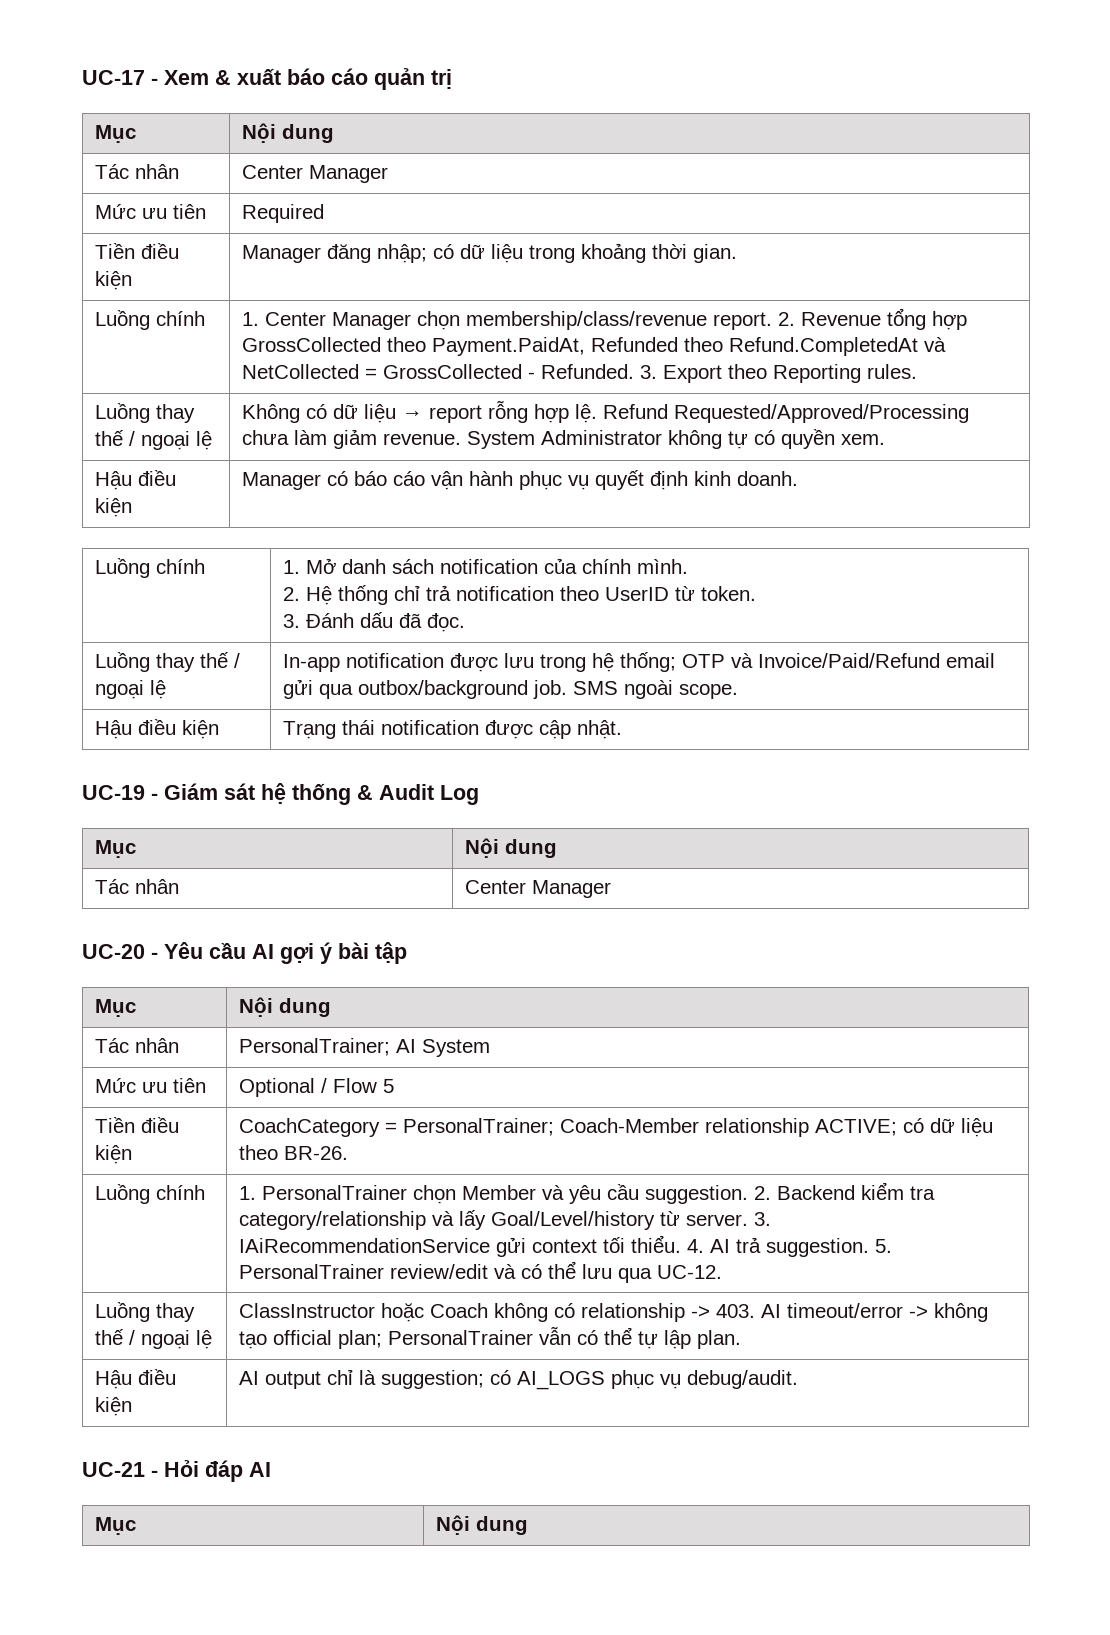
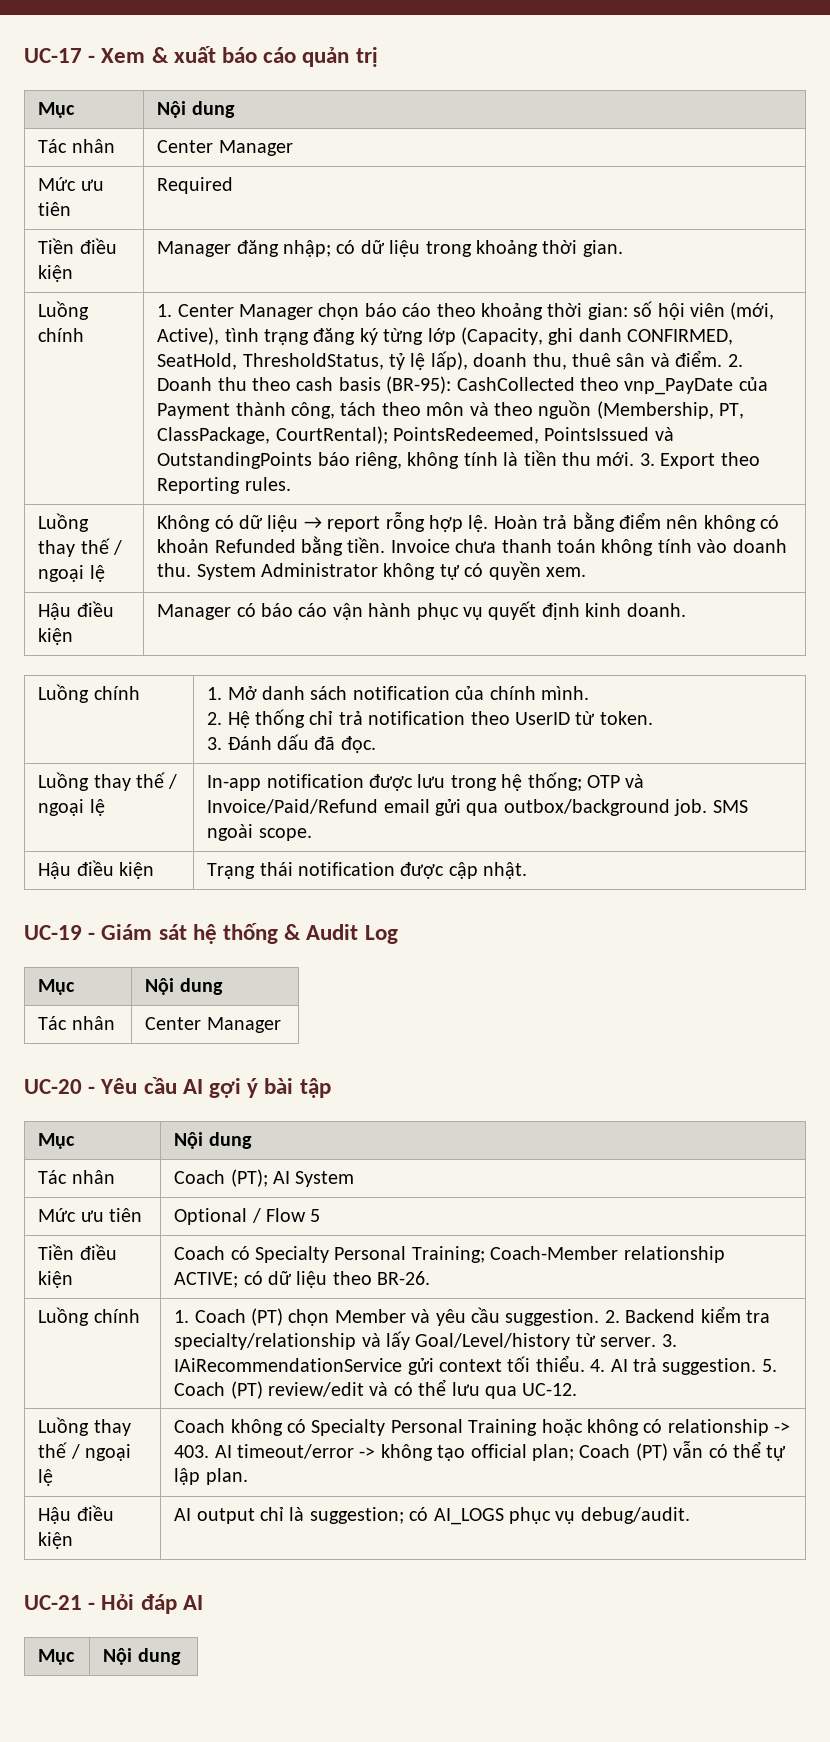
[465,308,967,330] [241,337,946,356] [241,364,634,379] membership/class/revenue report. 2. Revenue tổng hợp GrossCollected theo Payment.PaidAt, Refunded theo Refund.CompletedAt và NetCollected = GrossCollected - Refunded. -> [364,301,775,320] [157,327,734,345] [157,350,743,370] [157,376,768,395] [157,400,745,419] [157,426,674,444] [157,450,635,469] báo cáo theo khoảng thời gian: số hội viên (mới, Active), tình trạng đăng ký từng lớp (Capacity, ghi danh CONFIRMED, SeatHold, ThresholdStatus, tỷ lệ lấp), doanh thu, thuê sân và điểm. 2. Doanh thu theo cash basis (BR-95): CashCollected theo vnp_PayDate của Payment thành công, tách theo môn và theo nguồn (Membership, PT, ClassPackage, CourtRental); PointsRedeemed, PointsIssued và OutstandingPoints báo riêng, không tính là tiền thu mới.
[602,404,969,423] [241,429,461,449] Refund Requested/Approved/Processing chưa làm giảm revenue. -> [493,512,780,532] [157,536,787,556] [157,563,192,577] Hoàn trả bằng điểm nên không có khoản Refunded bằng tiền. Invoice chưa thanh toán không tính vào doanh thu.
[238,1038,390,1056] PersonalTrainer; -> [174,1169,268,1187] Coach (PT);
[238,1118,554,1137] CoachCategory = PersonalTrainer; -> [174,1246,485,1263] Coach có Specialty Personal Training;
[261,1185,407,1200] PersonalTrainer -> [194,1308,284,1326] Coach (PT)
[238,1211,426,1230] category/relationship -> [174,1333,357,1350] specialty/relationship
[238,1264,384,1279] PersonalTrainer -> [174,1381,263,1399] Coach (PT)
[238,1303,488,1322] ClassInstructor hoặc Coach -> [174,1419,583,1436] Coach không có Specialty Personal Training hoặc
[387,1330,533,1345] PersonalTrainer -> [579,1443,668,1461] Coach (PT)

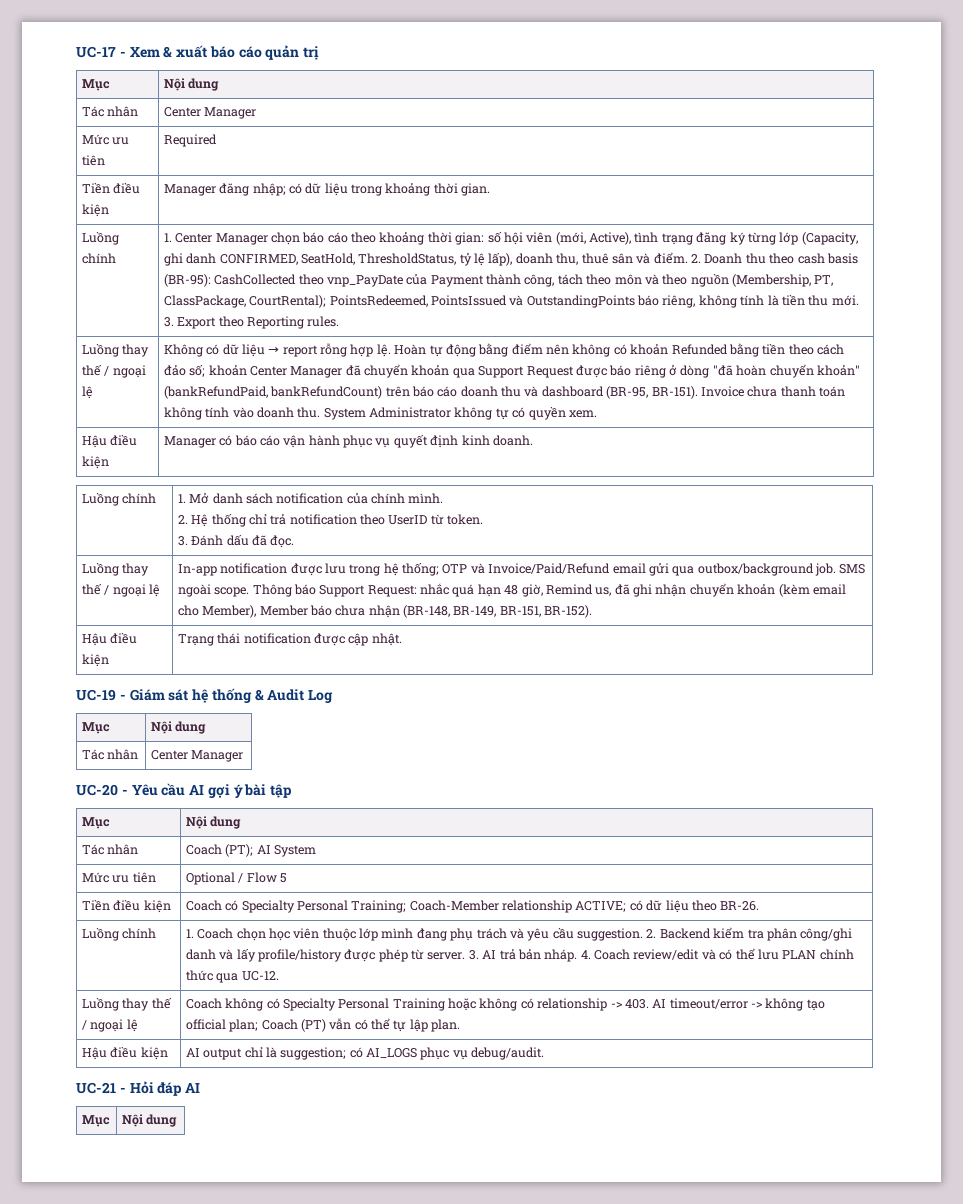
[543,515,568,529] trả -> [429,344,476,357] tự động
[347,537,386,553] tiền. -> [762,343,845,355] [163,364,860,378] [163,386,698,399] tiền theo cách đảo số; khoản Center Manager đã chuyển khoản qua Support Request được báo riêng ở dòng "đã hoàn chuyển khoản" (bankRefundPaid, bankRefundCount) trên báo cáo doanh thu và dashboard (BR-95, BR-151).
(312, 834) none -> [252,583,846,597] [177,605,593,618] Thông báo Support Request: nhắc quá hạn 48 giờ, Remind us, đã ghi nhận chuyển khoản (kèm email cho Member), Member báo chưa nhận (BR-148, BR-149, BR-151, BR-152).
[251,1308,406,1326] (PT) chọn Member -> [236,928,507,941] chọn học viên thuộc lớp mình đang phụ trách
[174,1331,677,1350] [174,1355,777,1375] [174,1381,263,1399] specialty/relationship và lấy Goal/Level/history từ server. 3. IAiRecommendationService gửi context tối thiểu. 4. AI trả suggestion. 5. Coach (PT) -> [766,928,853,941] [185,948,631,962] phân công/ghi danh và lấy profile/history được phép từ server. 3. AI trả bản nháp. 4. Coach
(480, 1389) none -> [782,949,854,960] [185,970,213,981] PLAN chính thức

